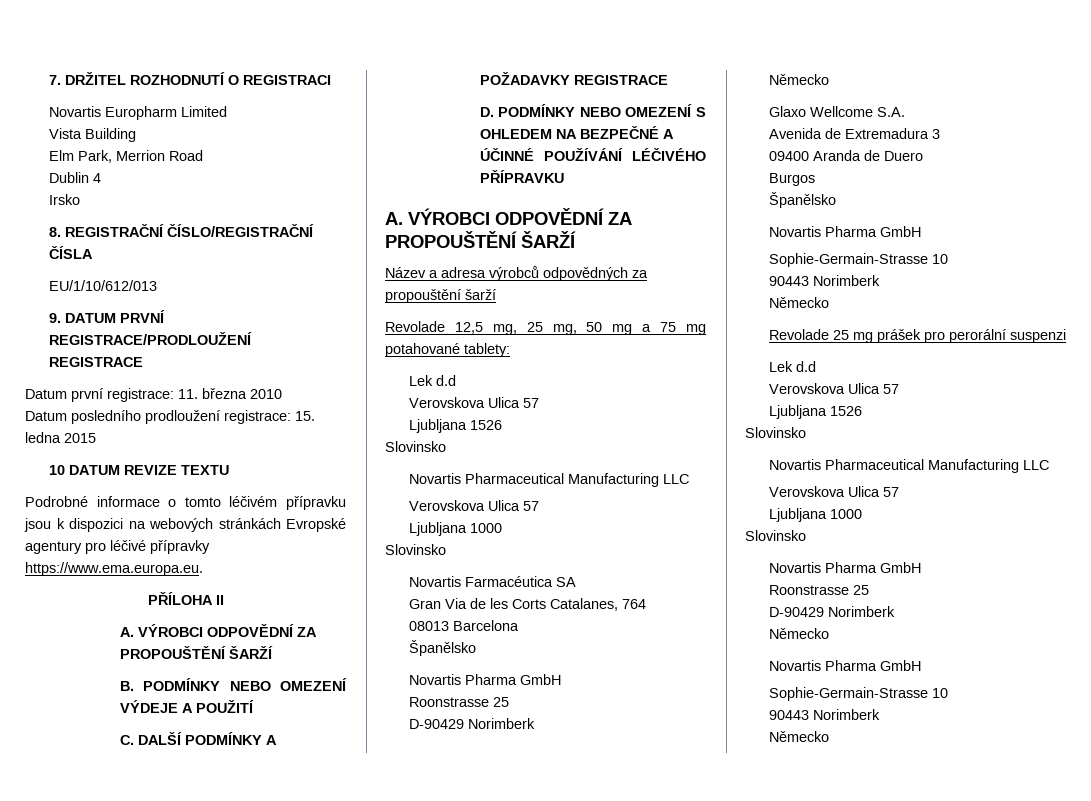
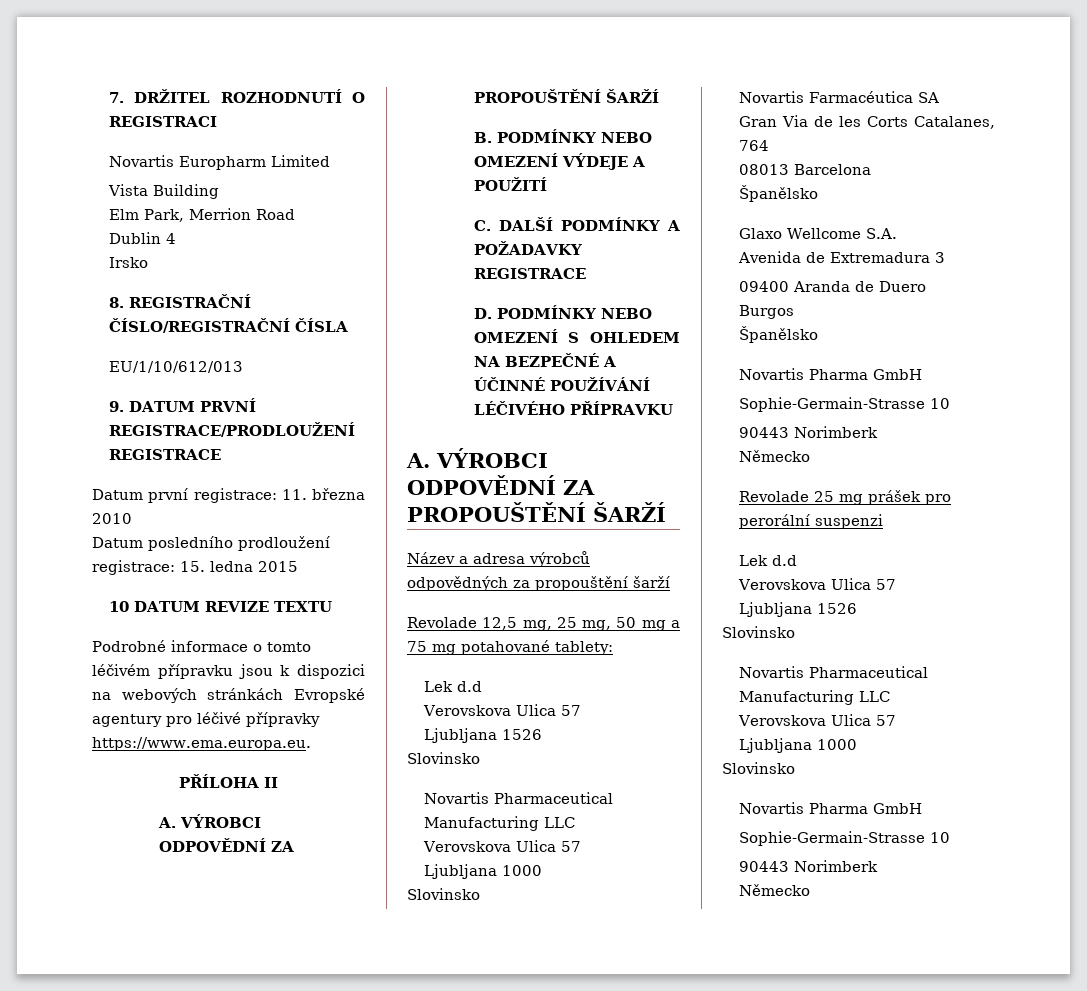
[408,674,561,685] [408,697,509,707] [408,718,535,729] [768,74,829,85] // Novartis Pharma GmbH // Roonstrasse 25 // D-90429 Norimberk // Německo -> (818, 193) none
[768,585,869,595] [768,606,895,617] [768,628,829,639] [768,660,921,671] // Roonstrasse 25 // D-90429 Norimberk // Německo // Novartis Pharma GmbH -> (922, 808) none

